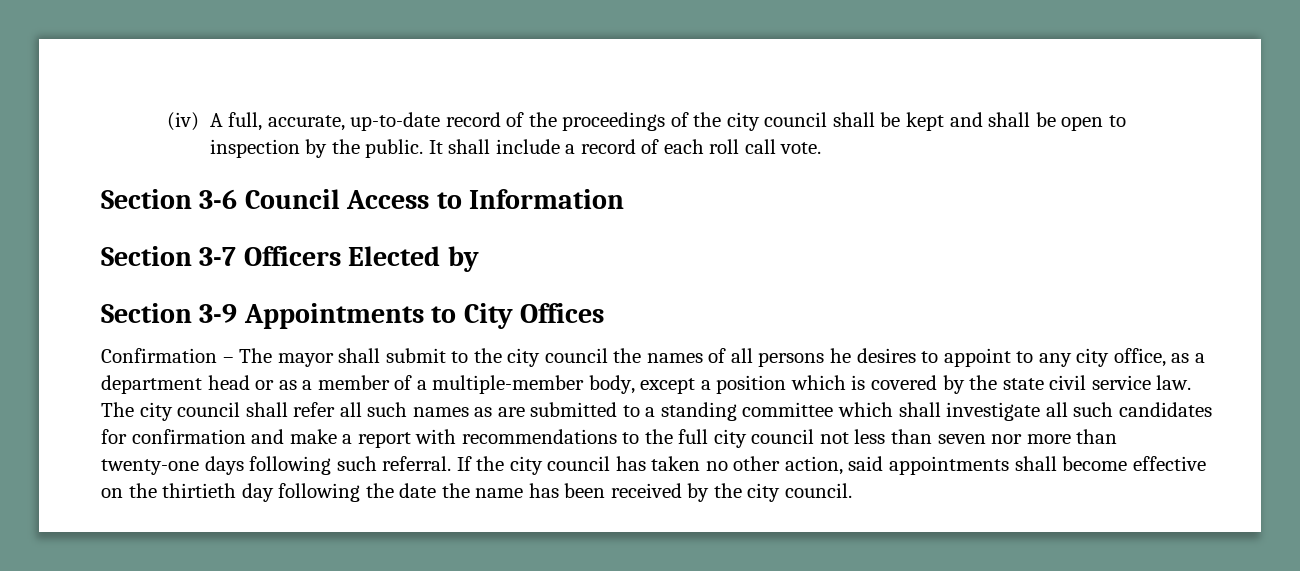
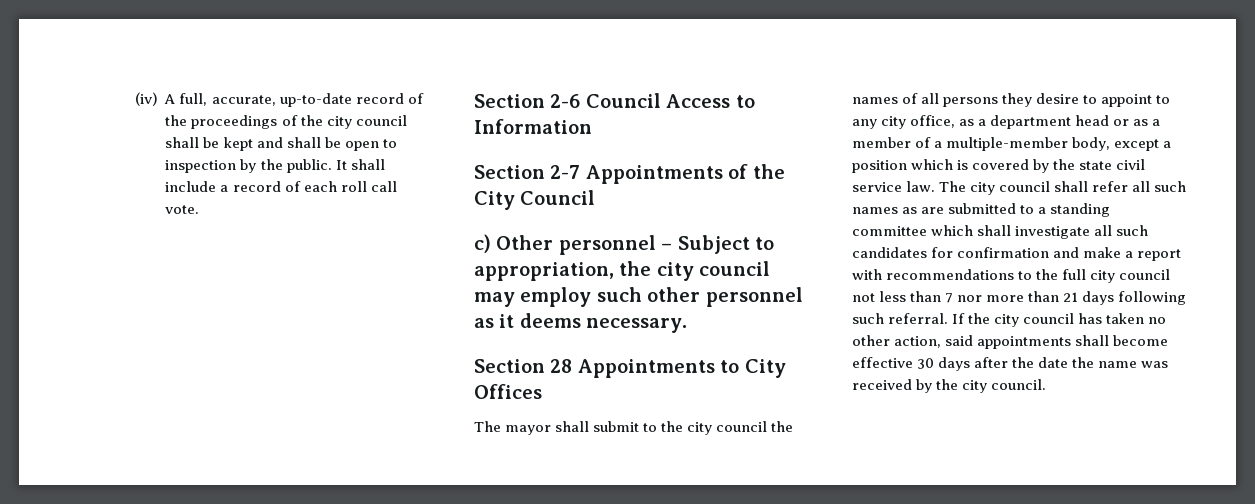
[199,189,238,209] 3-6 -> [550,94,581,108] 2-6
[199,246,479,272] [101,303,238,323] 3-7 Officers Elected by // Section 3-9 -> [550,164,785,184] [474,190,596,210] [474,234,774,255] [474,261,771,281] [474,287,803,307] [474,313,688,333] [474,359,573,373] 2-7 Appointments of the City Council // c) Other personnel – Subject to appropriation, the city council may employ such other personnel as it deems necessary. // Section 28
[101,348,234,363] Confirmation – -> (542, 391) none
[830,348,916,363] he desires -> [1002,93,1080,107] they desire
[937,434,986,444] seven -> [945,293,954,303] 7
[101,459,199,475] twenty-one -> [1063,292,1079,302] 21
[101,483,361,502] on the thirtieth day following -> [917,357,1009,371] 30 days after
[528,483,606,498] has been -> [1141,361,1169,368] was

